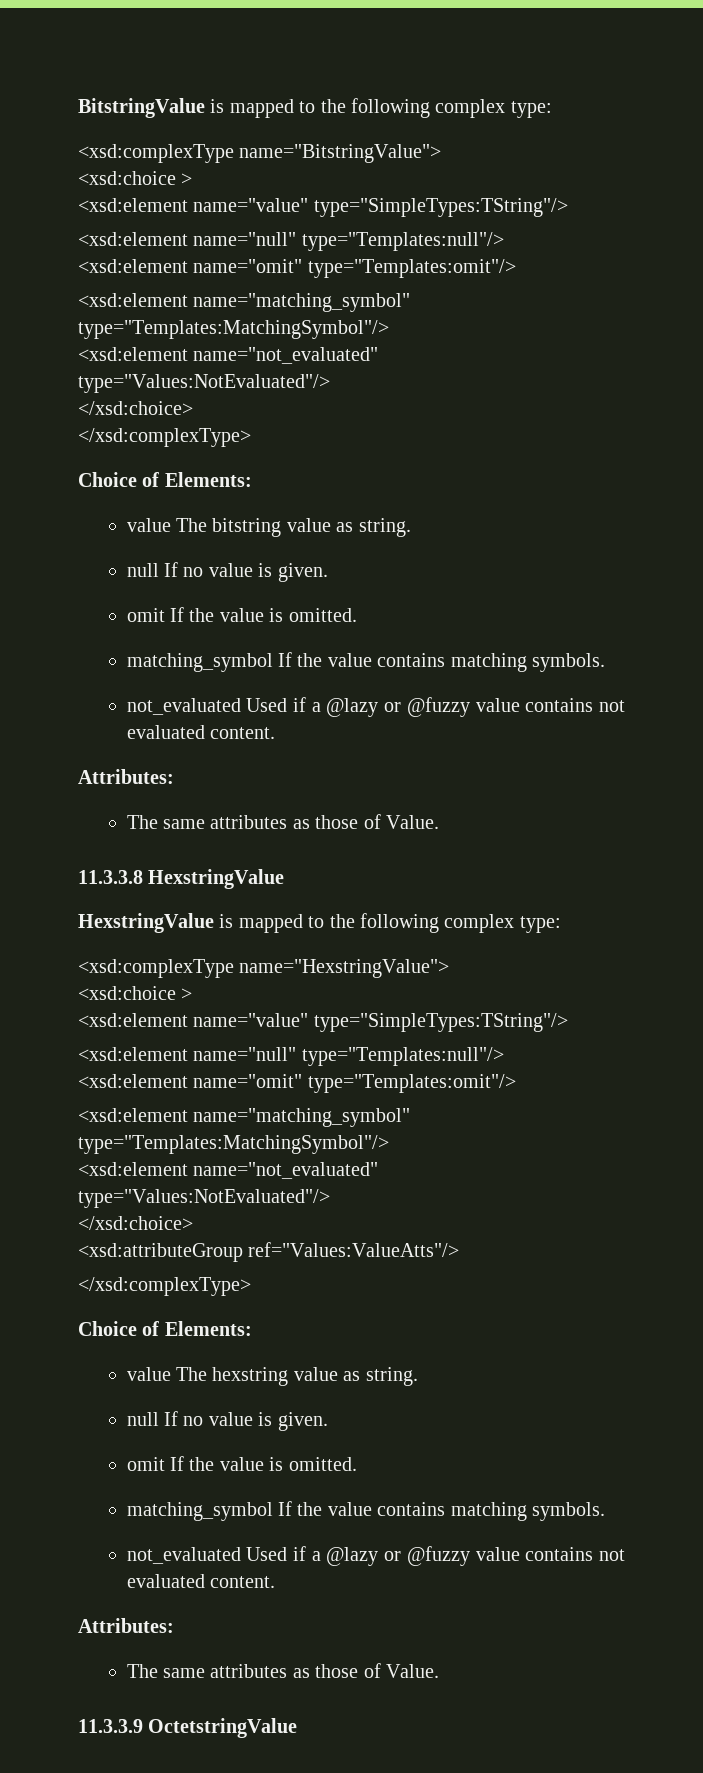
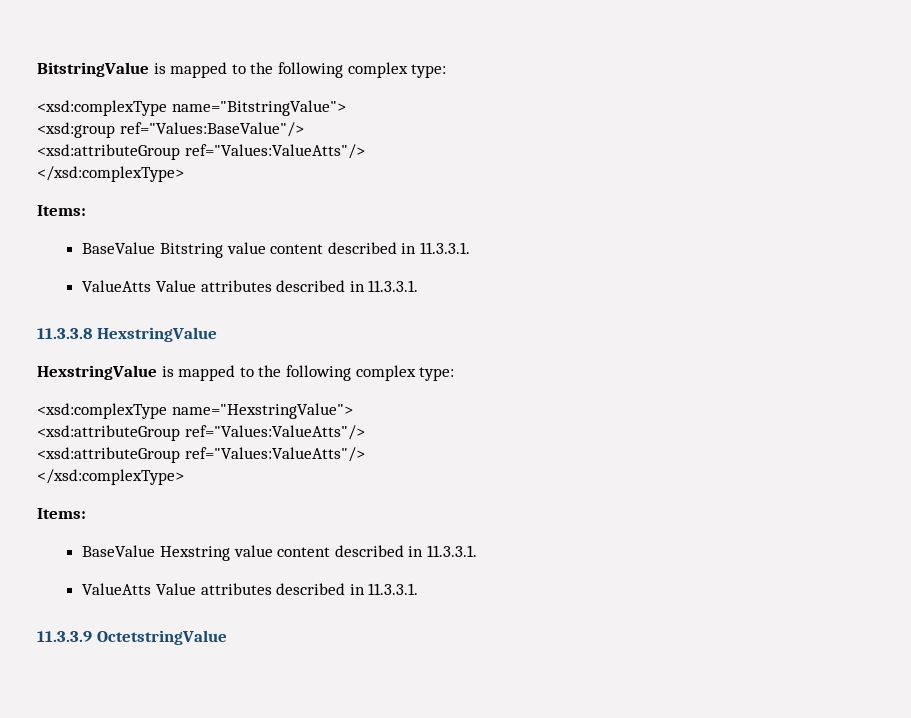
[78,171,193,185] [78,198,568,217] [78,232,504,251] [78,259,516,278] [78,293,411,312] [78,320,389,339] [78,347,379,364] [78,374,330,393] [78,401,193,415] [78,428,251,447] [78,472,252,487] [126,518,411,537] [126,562,328,582] [126,607,357,622] [126,652,605,672] [126,697,625,717] [126,725,275,739] [78,769,174,784] [126,814,439,829] <xsd:choice > // <xsd:element name="value" type="SimpleTypes:TString"/> // <xsd:element name="null" type="Templates:null"/> // <xsd:element name="omit" type="Templates:omit"/> // <xsd:element name="matching_symbol" type="Templates:MatchingSymbol"/> // <xsd:element name="not_evaluated" type="Values:NotEvaluated"/> // </xsd:choice> // </xsd:complexType> // Choice of Elements: // value The bitstring value as string. // null If no value is given. // omit If the value is omitted. // matching_symbol If the value contains matching symbols. // not_evaluated Used if a @lazy or @fuzzy value contains not evaluated content. // Attributes: // The same attributes as those of Value. -> [37,122,304,138] [37,144,365,160] [37,166,184,182] [37,205,86,216] [82,242,470,258] [82,280,419,292] <xsd:group ref="Values:BaseValue"/> // <xsd:attributeGroup ref="Values:ValueAtts"/> // </xsd:complexType> // Items: // BaseValue Bitstring value content described in 11.3.3.1. // ValueAtts Value attributes described in 11.3.3.1.
[78,986,193,1000] [78,1013,568,1032] [78,1047,504,1066] [78,1074,516,1093] [78,1108,411,1127] [78,1135,389,1154] [78,1162,379,1179] [78,1189,330,1208] [78,1216,193,1230] [78,1242,460,1262] [78,1277,251,1296] [78,1321,252,1336] [126,1367,418,1386] [126,1411,328,1431] [126,1456,357,1471] [126,1501,605,1521] [126,1546,625,1566] [126,1574,275,1588] [78,1618,174,1633] [126,1663,439,1678] <xsd:choice > // <xsd:element name="value" type="SimpleTypes:TString"/> // <xsd:element name="null" type="Templates:null"/> // <xsd:element name="omit" type="Templates:omit"/> // <xsd:element name="matching_symbol" type="Templates:MatchingSymbol"/> // <xsd:element name="not_evaluated" type="Values:NotEvaluated"/> // </xsd:choice> // <xsd:attributeGroup ref="Values:ValueAtts"/> // </xsd:complexType> // Choice of Elements: // value The hexstring value as string. // null If no value is given. // omit If the value is omitted. // matching_symbol If the value contains matching symbols. // not_evaluated Used if a @lazy or @fuzzy value contains not evaluated content. // Attributes: // The same attributes as those of Value. -> [37,425,365,441] [37,447,365,463] [37,469,184,485] [37,508,86,519] [82,545,477,561] [82,583,419,595] <xsd:attributeGroup ref="Values:ValueAtts"/> // <xsd:attributeGroup ref="Values:ValueAtts"/> // </xsd:complexType> // Items: // BaseValue Hexstring value content described in 11.3.3.1. // ValueAtts Value attributes described in 11.3.3.1.

